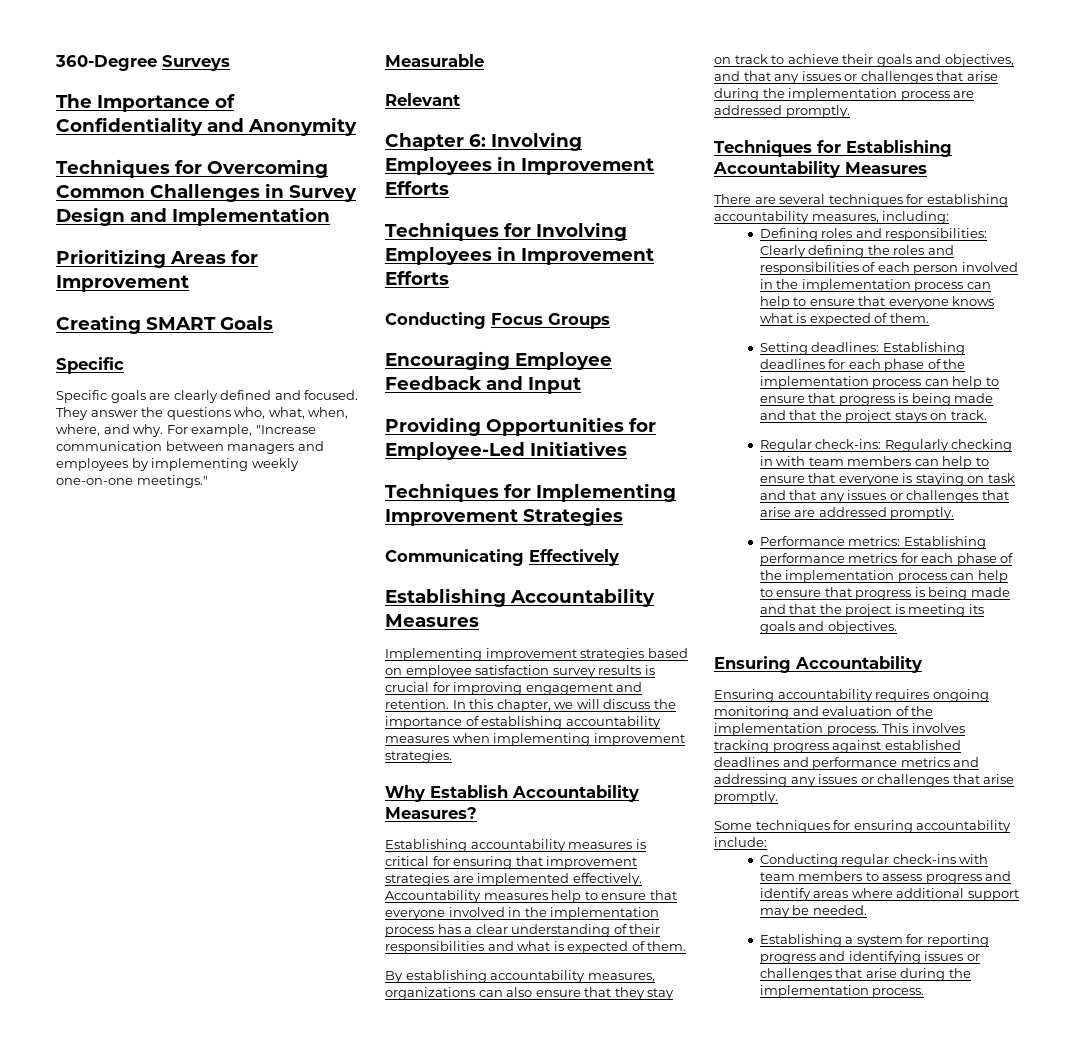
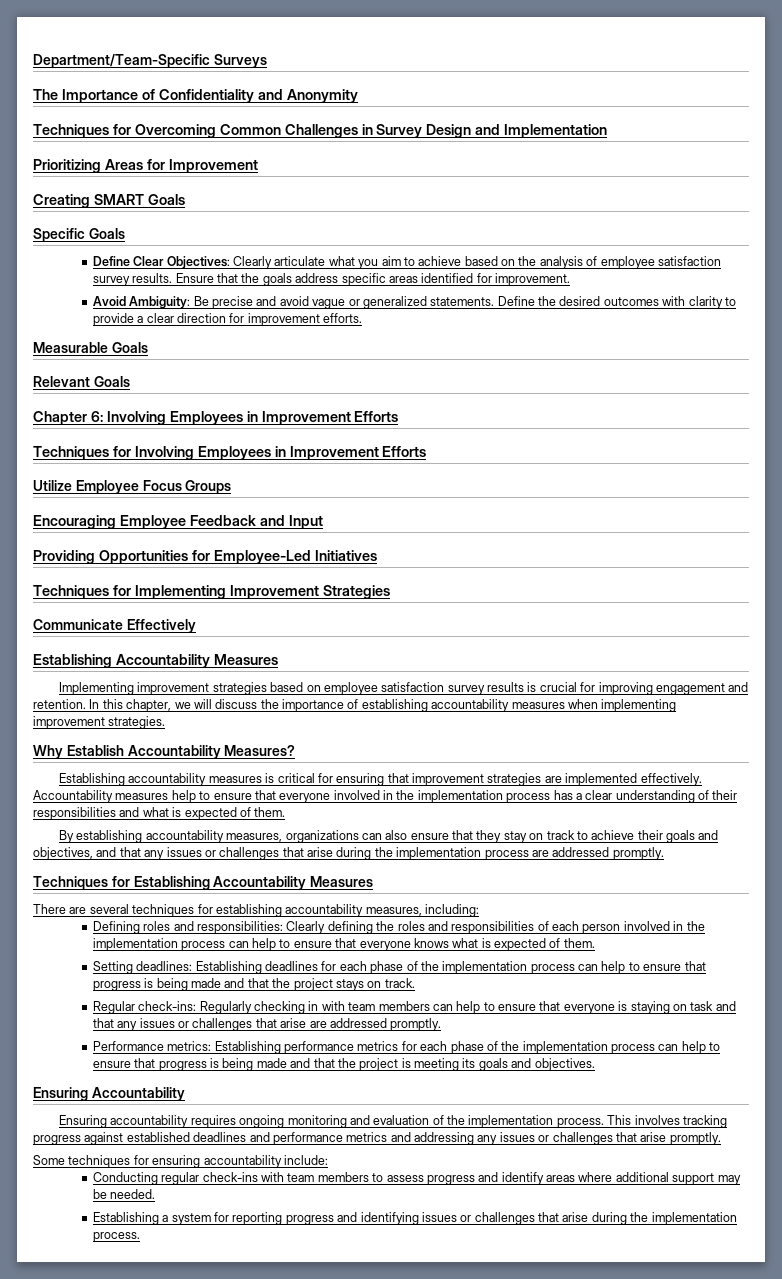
[55,55,157,71] 360-Degree -> [33,54,210,68] Department/Team-Specific
[56,390,359,403] [56,407,349,420] [56,424,316,437] [56,441,324,454] [56,458,299,471] [56,475,208,488] // Specific goals are clearly defined and focused. They answer the questions who, what, when, where, and why. For example, "Increase communication between managers and employees by implementing weekly one-on-one meetings." -> [88,228,125,239] [92,256,721,269] [92,273,571,286] [92,296,736,309] [92,313,363,326] Goals // Define Clear Objectives: Clearly articulate what you aim to achieve based on the analysis of employee satisfaction survey results. Ensure that the goals address specific areas identified for improvement. // Avoid Ambiguity: Be precise and avoid vague or generalized statements. Define the desired outcomes with clarity to provide a clear direction for improvement efforts.
(484, 60) none -> [111,342,148,353] Goals
(460, 99) none -> [93,376,130,387] Goals
[385,312,486,329] Conducting -> [33,480,139,494] Utilize Employee
[385,549,524,566] Communicating -> [33,619,123,630] Communicate

